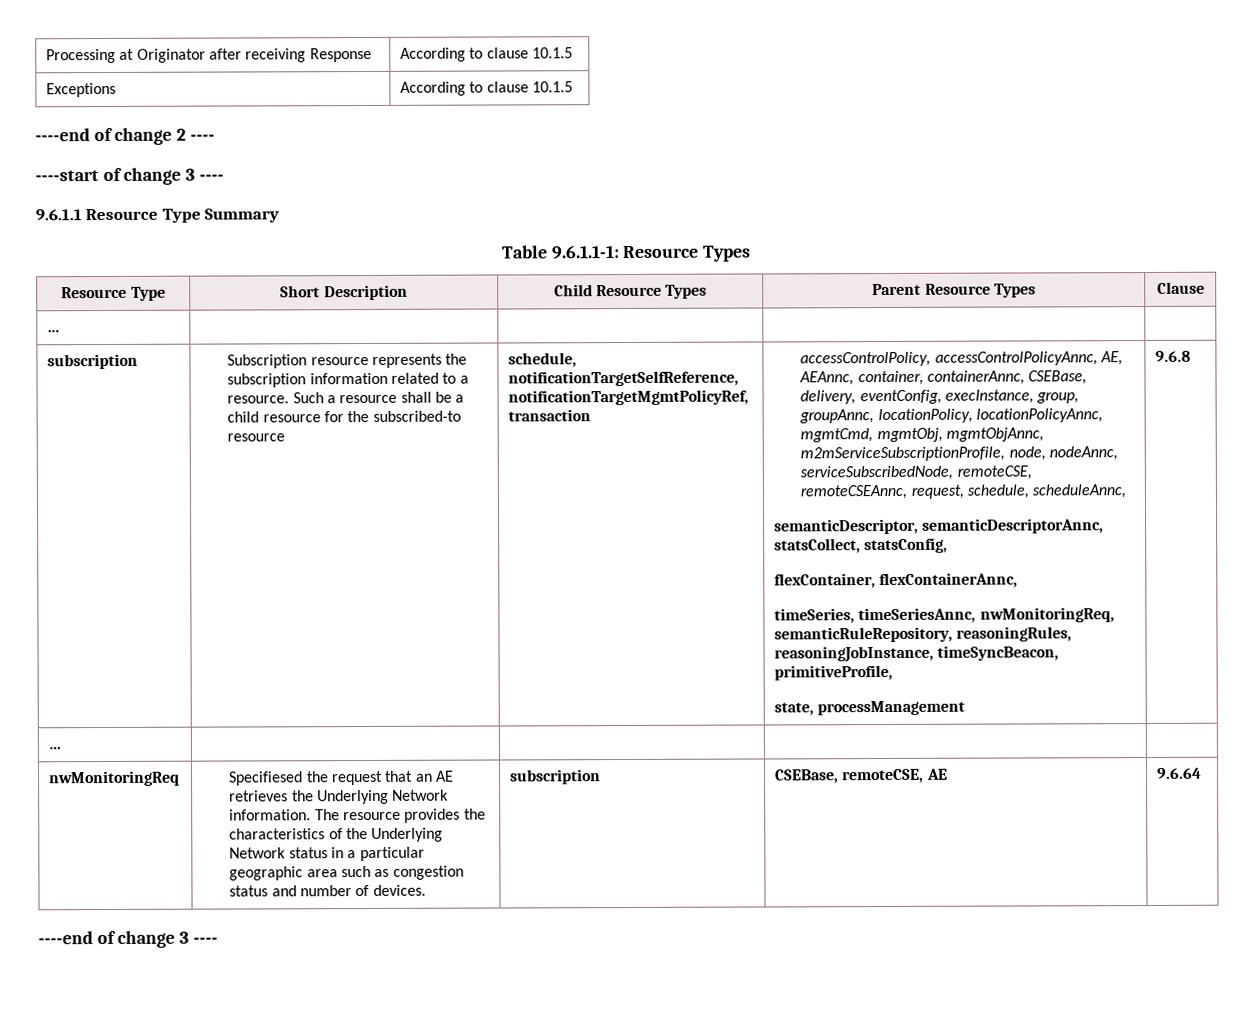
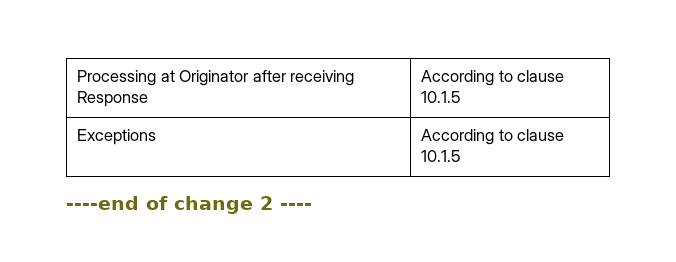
[35,167,224,185] [35,208,280,223] [500,245,752,262] [61,286,166,301] [280,284,408,301] [553,284,708,299] [872,283,1036,298] [1156,281,1205,294] [47,329,61,333] [47,353,139,370] [227,353,468,369] [227,372,469,388] [227,391,465,404] [227,410,461,423] [227,433,286,442] [508,352,578,368] [508,370,740,387] [508,389,750,406] [508,409,592,422] [800,351,1123,367] [799,370,1088,386] [800,389,1080,405] [799,408,1103,424] [800,427,1044,443] [800,446,1118,462] [800,465,1032,481] [800,484,1127,500] [774,518,1105,535] [774,537,949,554] [774,572,1019,589] [774,607,1115,624] [774,626,1073,643] [774,645,1060,663] [774,664,894,681] [774,700,966,716] [1155,350,1192,362] [48,746,62,750] [49,770,181,787] [229,770,454,786] [229,789,450,805] [229,808,486,823] [229,827,444,842] [229,846,425,862] [229,865,464,881] [229,884,426,897] [510,769,602,785] [775,768,948,784] [1157,767,1203,779] [38,930,218,948] // ----start of change 3 ---- // 9.6.1.1 Resource Type Summary // Table 9.6.1.1-1: Resource Types // Resource Type | Short Description | Child Resource Types | Parent Resource Types | Clause // … | | | | // subscription | Subscription resource represents the subscription information related to a resource. Such a resource shall be a child resource for the subscribed-to resource | schedule, notificationTargetSelfReference, notificationTargetMgmtPolicyRef, transaction | accessControlPolicy, accessControlPolicyAnnc, AE, AEAnnc, container, containerAnnc, CSEBase, delivery, eventConfig, execInstance, group, groupAnnc, locationPolicy, locationPolicyAnnc, mgmtCmd, mgmtObj, mgmtObjAnnc, m2mServiceSubscriptionProfile, node, nodeAnnc, serviceSubscribedNode, remoteCSE, remoteCSEAnnc, request, schedule, scheduleAnnc, // semanticDescriptor, semanticDescriptorAnnc, statsCollect, statsConfig, // flexContainer, flexContainerAnnc, // timeSeries, timeSeriesAnnc, nwMonitoringReq, semanticRuleRepository, reasoningRules, reasoningJobInstance, timeSyncBeacon, primitiveProfile, // state, processManagement | 9.6.8 // … | | | | // nwMonitoringReq | Specifiesed the request that an AE retrieves the Underlying Network information. The resource provides the characteristics of the Underlying Network status in a particular geographic area such as congestion status and number of devices. | subscription | CSEBase, remoteCSE, AE | 9.6.64 // ----end of change 3 ---- -> (312, 206) none

